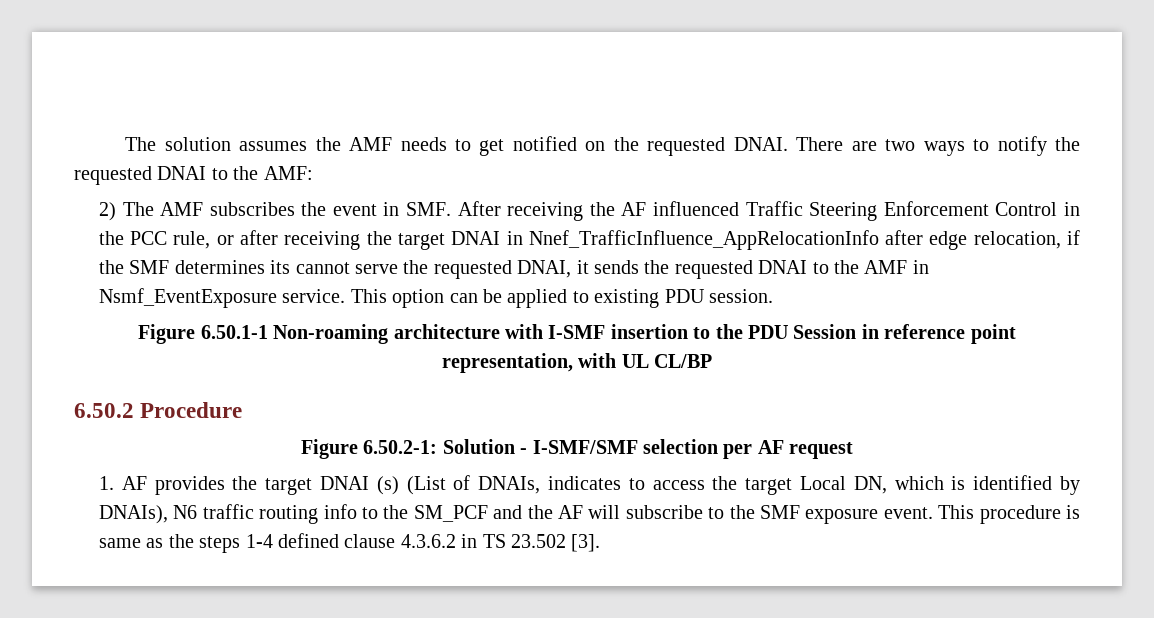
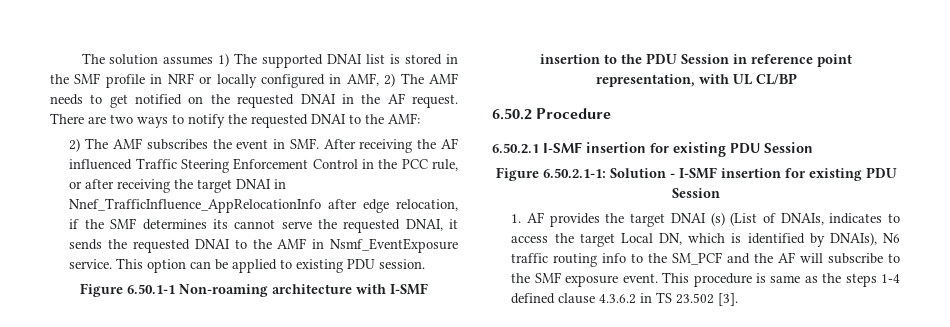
[315,137,341,151] the -> [218,53,458,68] [50,73,424,88] 1) The supported DNAI list is stored in the SMF profile in NRF or locally configured in AMF, 2) The
[733,137,788,151] DNAI. -> [300,93,459,108] DNAI in the AF request.
[300,439,438,459] // Figure 6.50.2-1: -> [492,142,813,157] [495,167,606,181] // 6.50.2.1 I-SMF insertion for existing PDU Session // Figure 6.50.2.1-1:
[532,439,854,459] I-SMF/SMF selection per AF request -> [678,167,897,181] [672,188,720,198] I-SMF insertion for existing PDU Session

